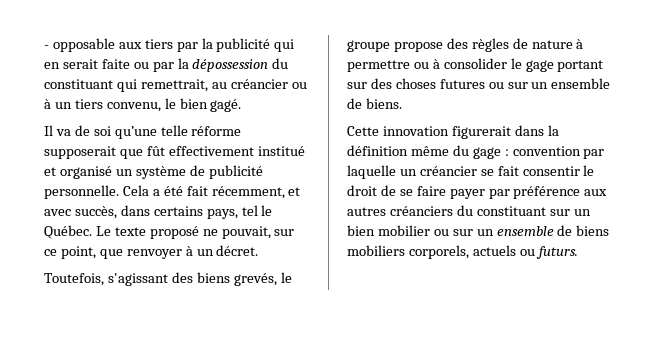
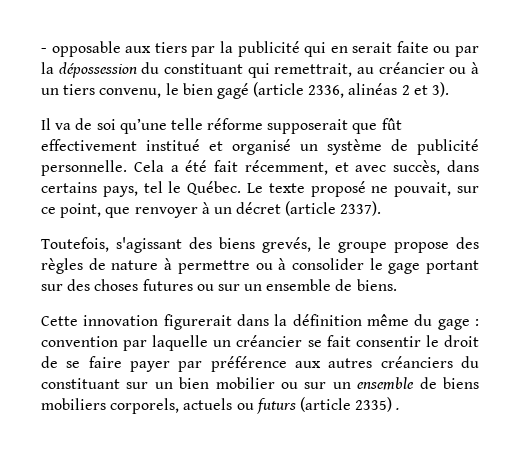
[210,99,242,112] gagé. -> [216,82,450,99] gagé (article 2336, alinéas 2 et 3).
[216,245,259,256] décret. -> [236,201,382,216] décret (article 2337).
[535,246,578,259] futurs. -> [256,397,400,414] futurs (article 2335) .

